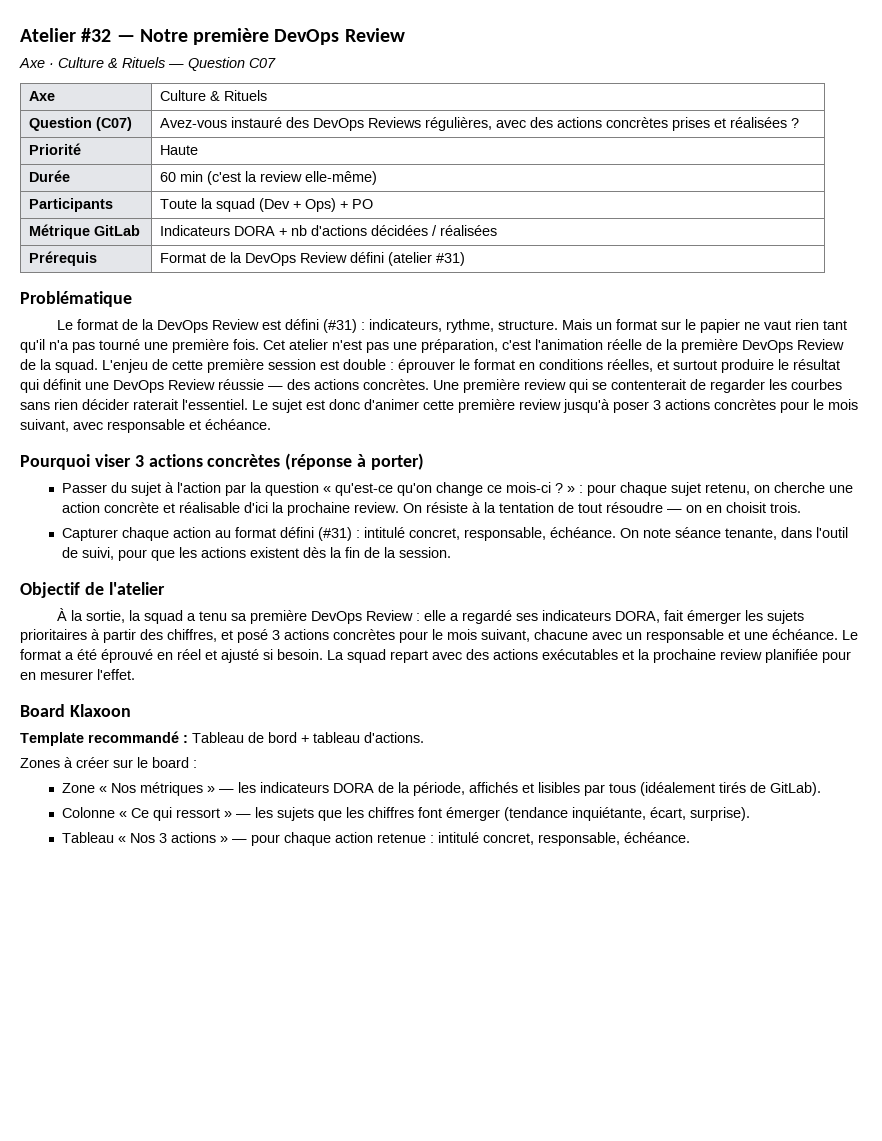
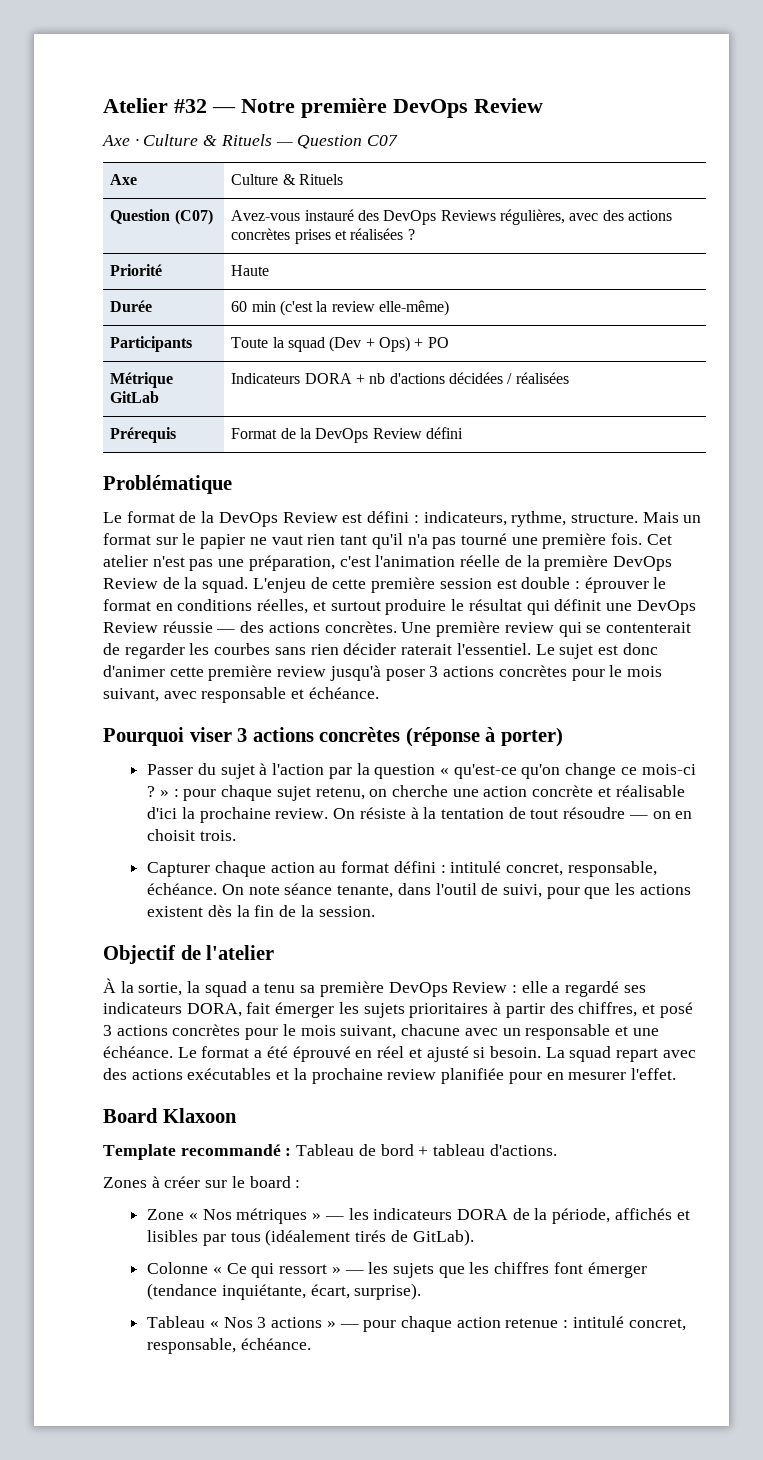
[388,252,466,266] (atelier #31) -> (463, 433) none
[323,319,358,333] (#31) -> (410, 517) none
[318,527,353,541] (#31) -> (436, 867) none

